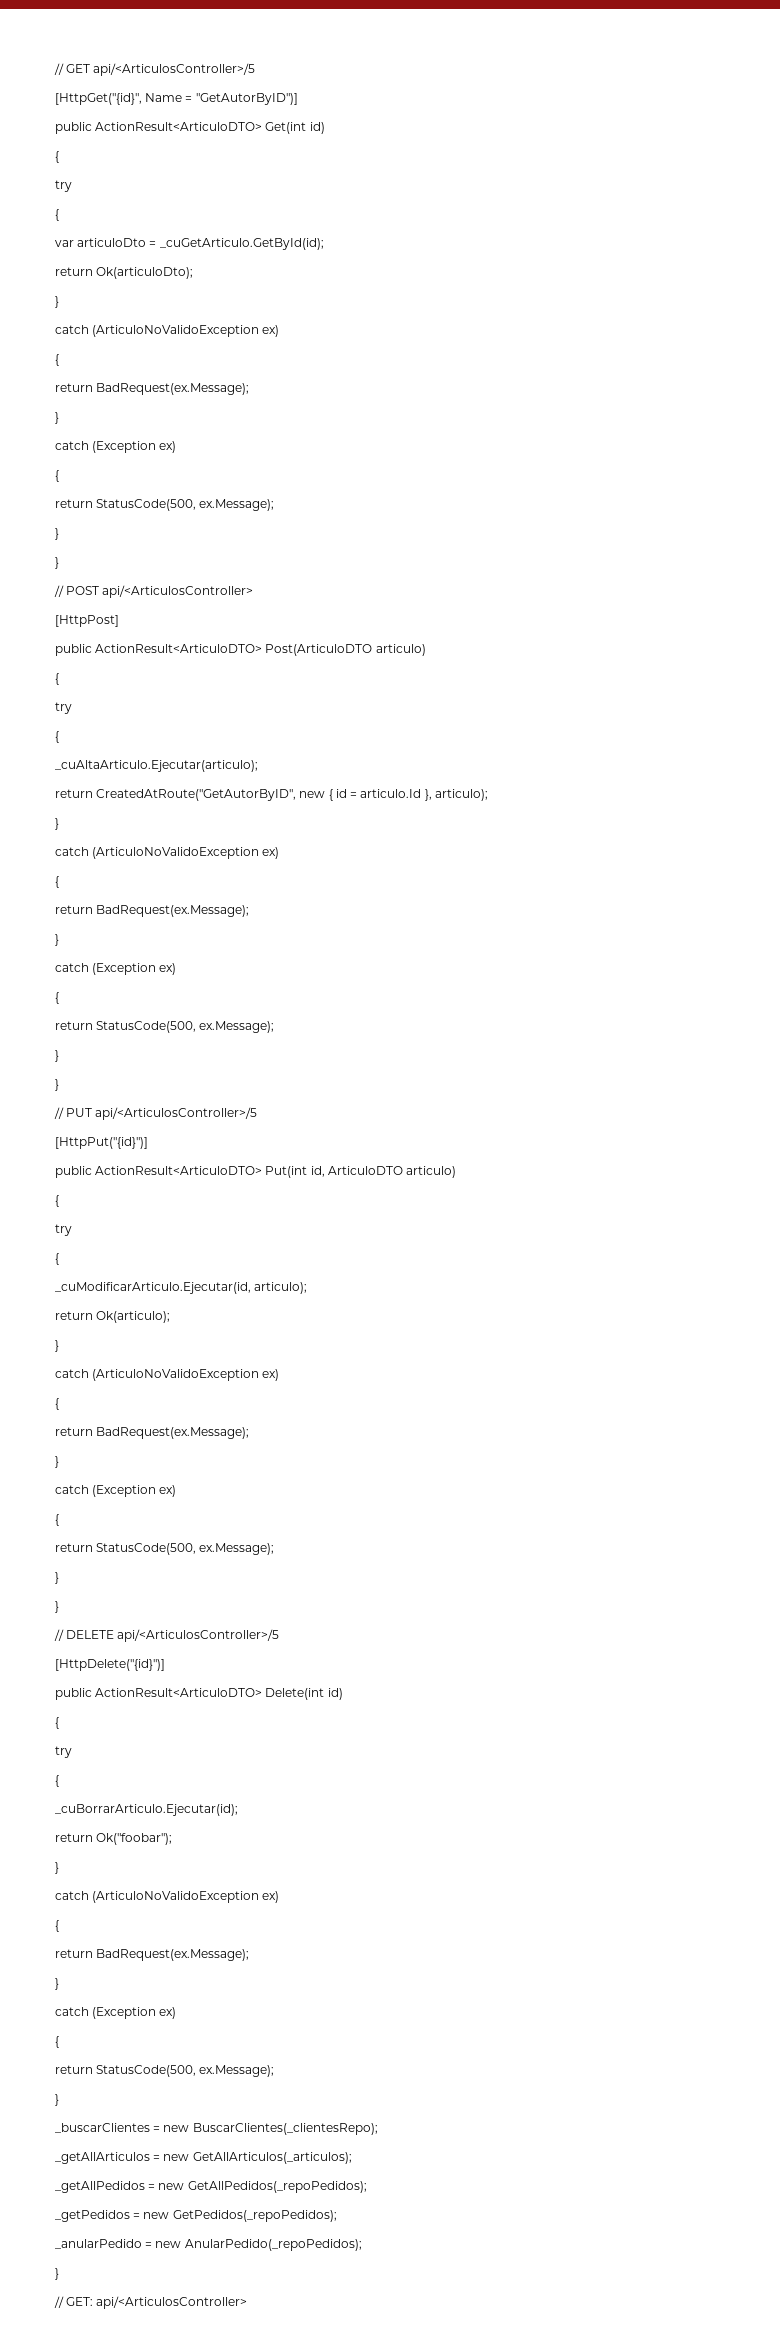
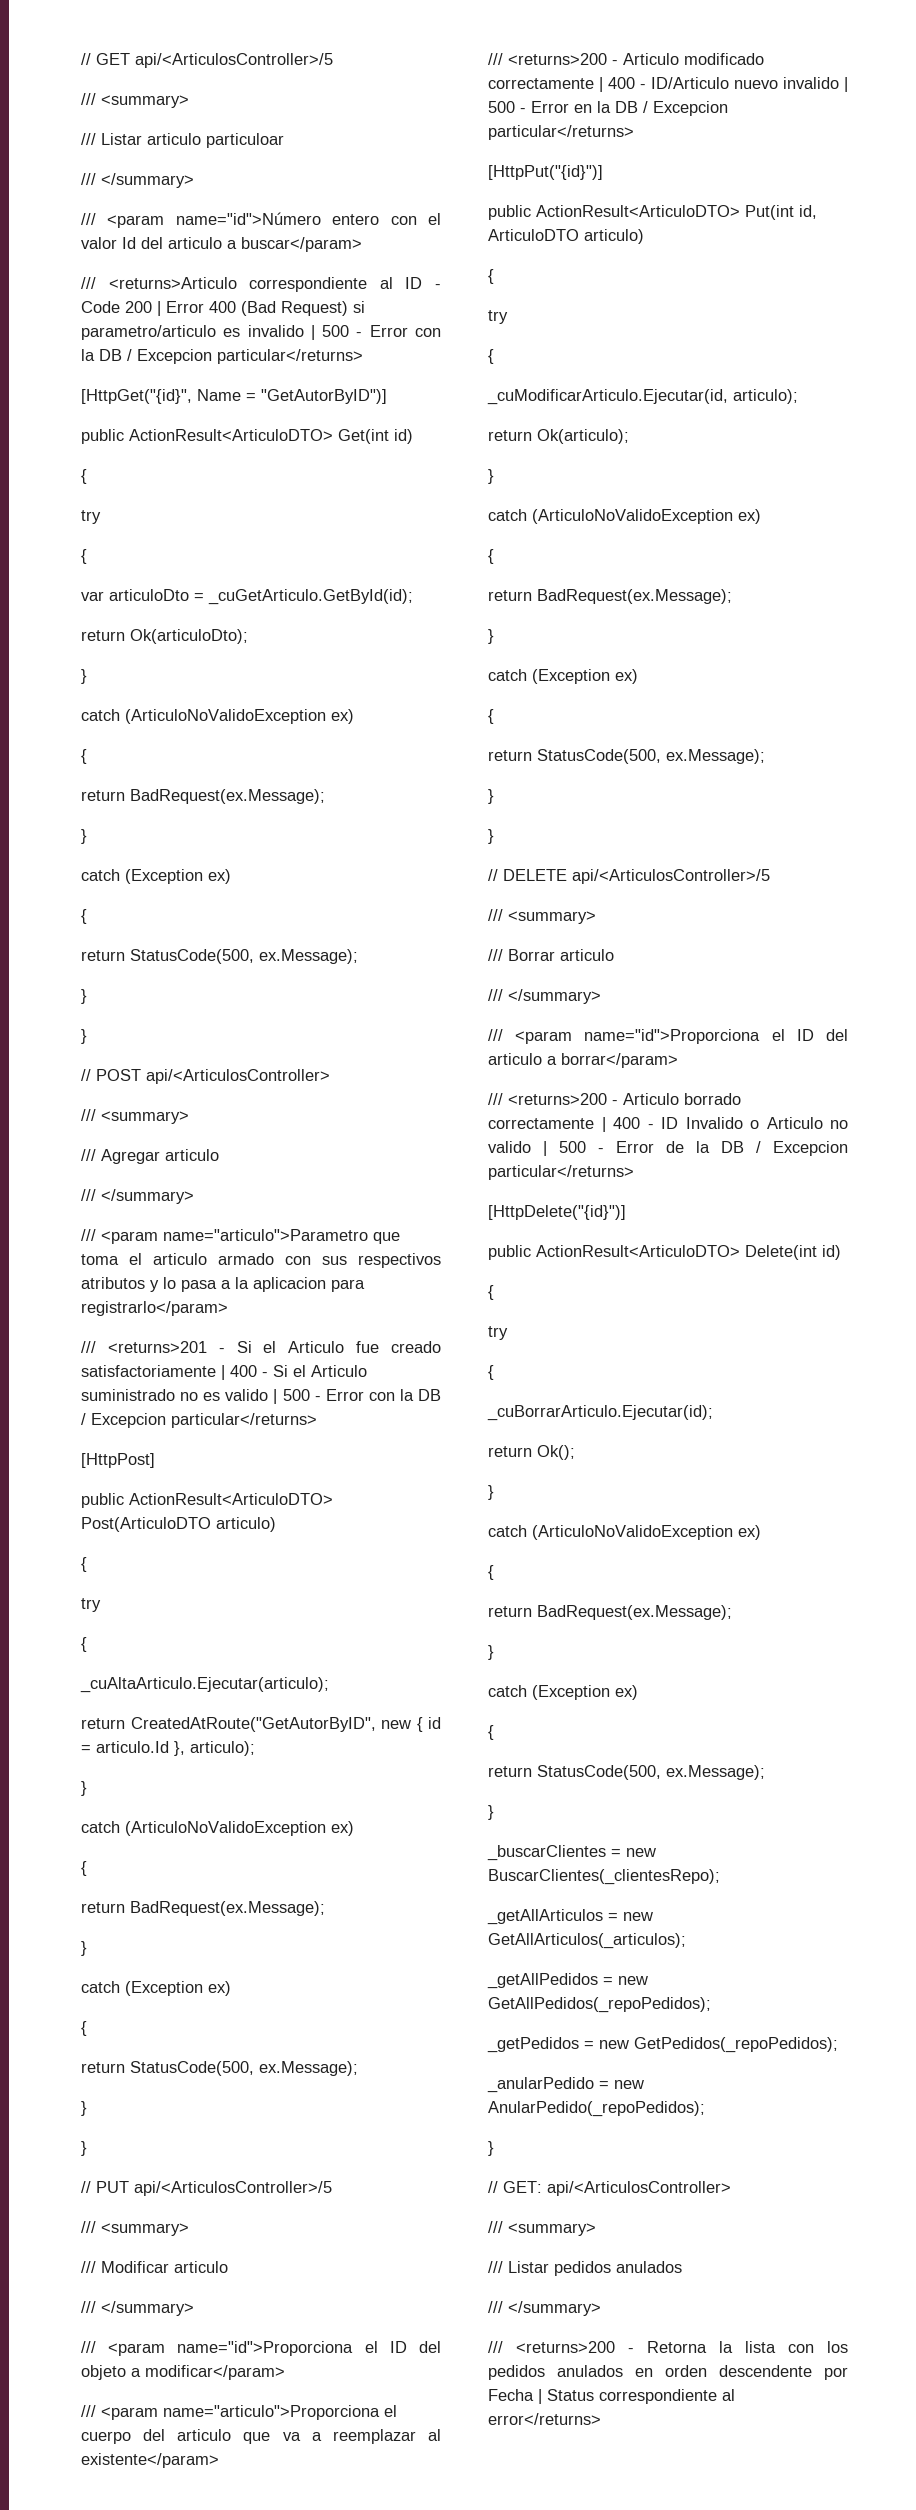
(256, 69) none -> [81,93,189,108] [81,133,284,148] [81,173,194,188] [81,212,441,228] [81,237,362,252] [81,277,442,292] [81,301,365,316] [81,325,441,340] [81,349,363,364] // /// <summary> // /// Listar articulo particuloar // /// </summary> // /// <param name="id">Número entero con el valor Id del articulo a buscar</param> // /// <returns>Articulo correspondiente al ID - Code 200 | Error 400 (Bad Request) si parametro/articulo es invalido | 500 - Error con la DB / Excepcion particular</returns>
(254, 591) none -> [81,1109,189,1124] [81,1149,219,1164] [81,1189,194,1204] [81,1229,400,1244] [81,1253,441,1268] [81,1277,365,1292] [81,1301,228,1316] [81,1341,441,1353] [81,1365,367,1380] [81,1389,441,1404] [81,1413,317,1428] // /// <summary> // /// Agregar articulo // /// </summary> // /// <param name="articulo">Parametro que toma el articulo armado con sus respectivos atributos y lo pasa a la aplicacion para registrarlo</param> // /// <returns>201 - Si el Articulo fue creado satisfactoriamente | 400 - Si el Articulo suministrado no es valido | 500 - Error con la DB / Excepcion particular</returns>
(258, 1113) none -> [81,2221,189,2236] [81,2261,228,2273] [81,2301,194,2316] [81,2341,441,2356] [81,2365,285,2380] [81,2405,397,2420] [81,2429,441,2444] [81,2453,219,2468] [488,53,764,65] [488,77,848,92] [488,101,728,116] [488,125,634,140] // /// <summary> // /// Modificar articulo // /// </summary> // /// <param name="id">Proporciona el ID del objeto a modificar</param> // /// <param name="articulo">Proporciona el cuerpo del articulo que va a reemplazar al existente</param> // /// <returns>200 - Articulo modificado correctamente | 400 - ID/Articulo nuevo invalido | 500 - Error en la DB / Excepcion particular</returns>
(280, 1635) none -> [488,909,596,924] [488,949,614,961] [488,989,601,1004] [488,1029,848,1044] [488,1053,678,1068] [488,1093,741,1105] [488,1117,848,1132] [488,1141,848,1156] [488,1165,634,1180] // /// <summary> // /// Borrar articulo // /// </summary> // /// <param name="id">Proporciona el ID del articulo a borrar</param> // /// <returns>200 - Articulo borrado correctamente | 400 - ID Invalido o Articulo no valido | 500 - Error de la DB / Excepcion particular</returns>
[96,1833,173,1845] Ok("foobar"); -> [537,1445,575,1460] Ok();
(248, 2302) none -> [488,2221,596,2236] [488,2261,682,2276] [488,2301,601,2316] [488,2341,848,2353] [488,2365,848,2380] [488,2389,735,2404] [488,2413,601,2425] // /// <summary> // /// Listar pedidos anulados // /// </summary> // /// <returns>200 - Retorna la lista con los pedidos anulados en orden descendente por Fecha | Status correspondiente al error</returns>

